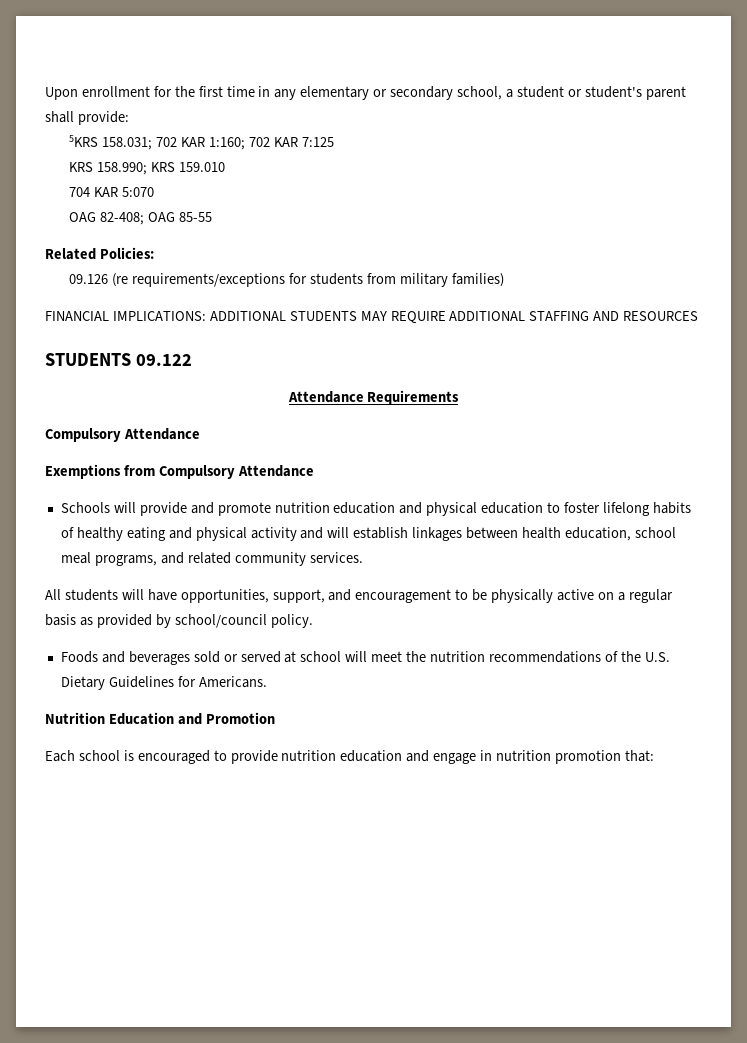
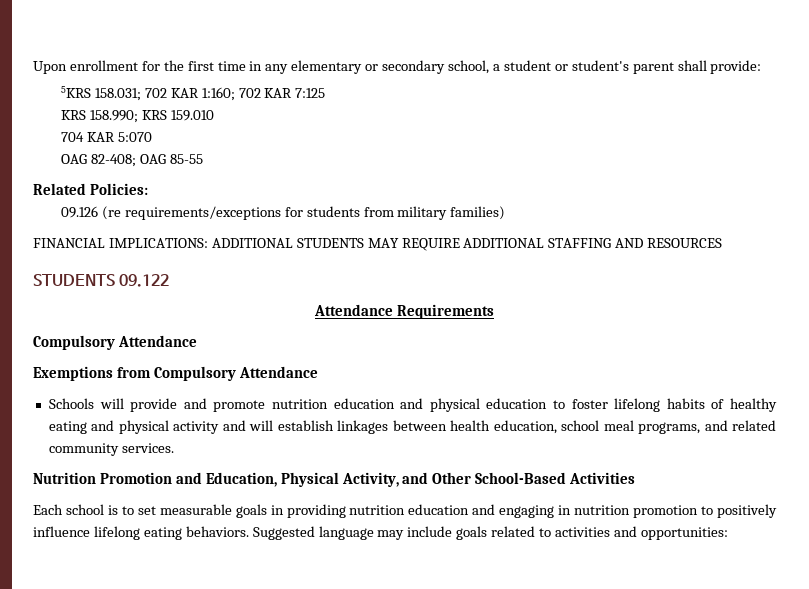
[45,589,673,603] [45,614,313,628] [60,651,670,665] [60,676,267,690] [45,712,275,725] [45,750,477,764] All students will have opportunities, support, and encouragement to be physically active on a regular basis as provided by school/council policy. // Foods and beverages sold or served at school will meet the nutrition recommendations of the U.S. Dietary Guidelines for Americans. // Nutrition Education and Promotion // Each school is encouraged to provide nutrition education and engage -> [33,472,636,487] [33,504,555,518] Nutrition Promotion and Education, Physical Activity, and Other School-Based Activities // Each school is to set measurable goals in providing nutrition education and engaging
[624,750,654,762] that: -> [701,504,778,518] [33,526,728,540] to positively influence lifelong eating behaviors. Suggested language may include goals related to activities and opportunities:

